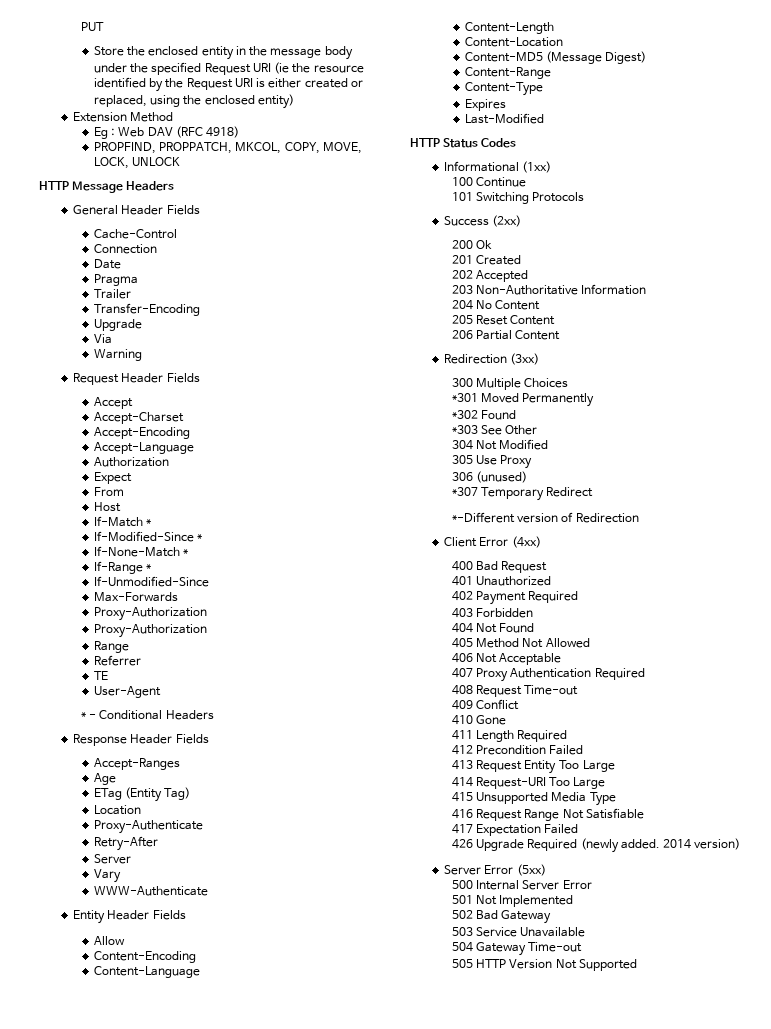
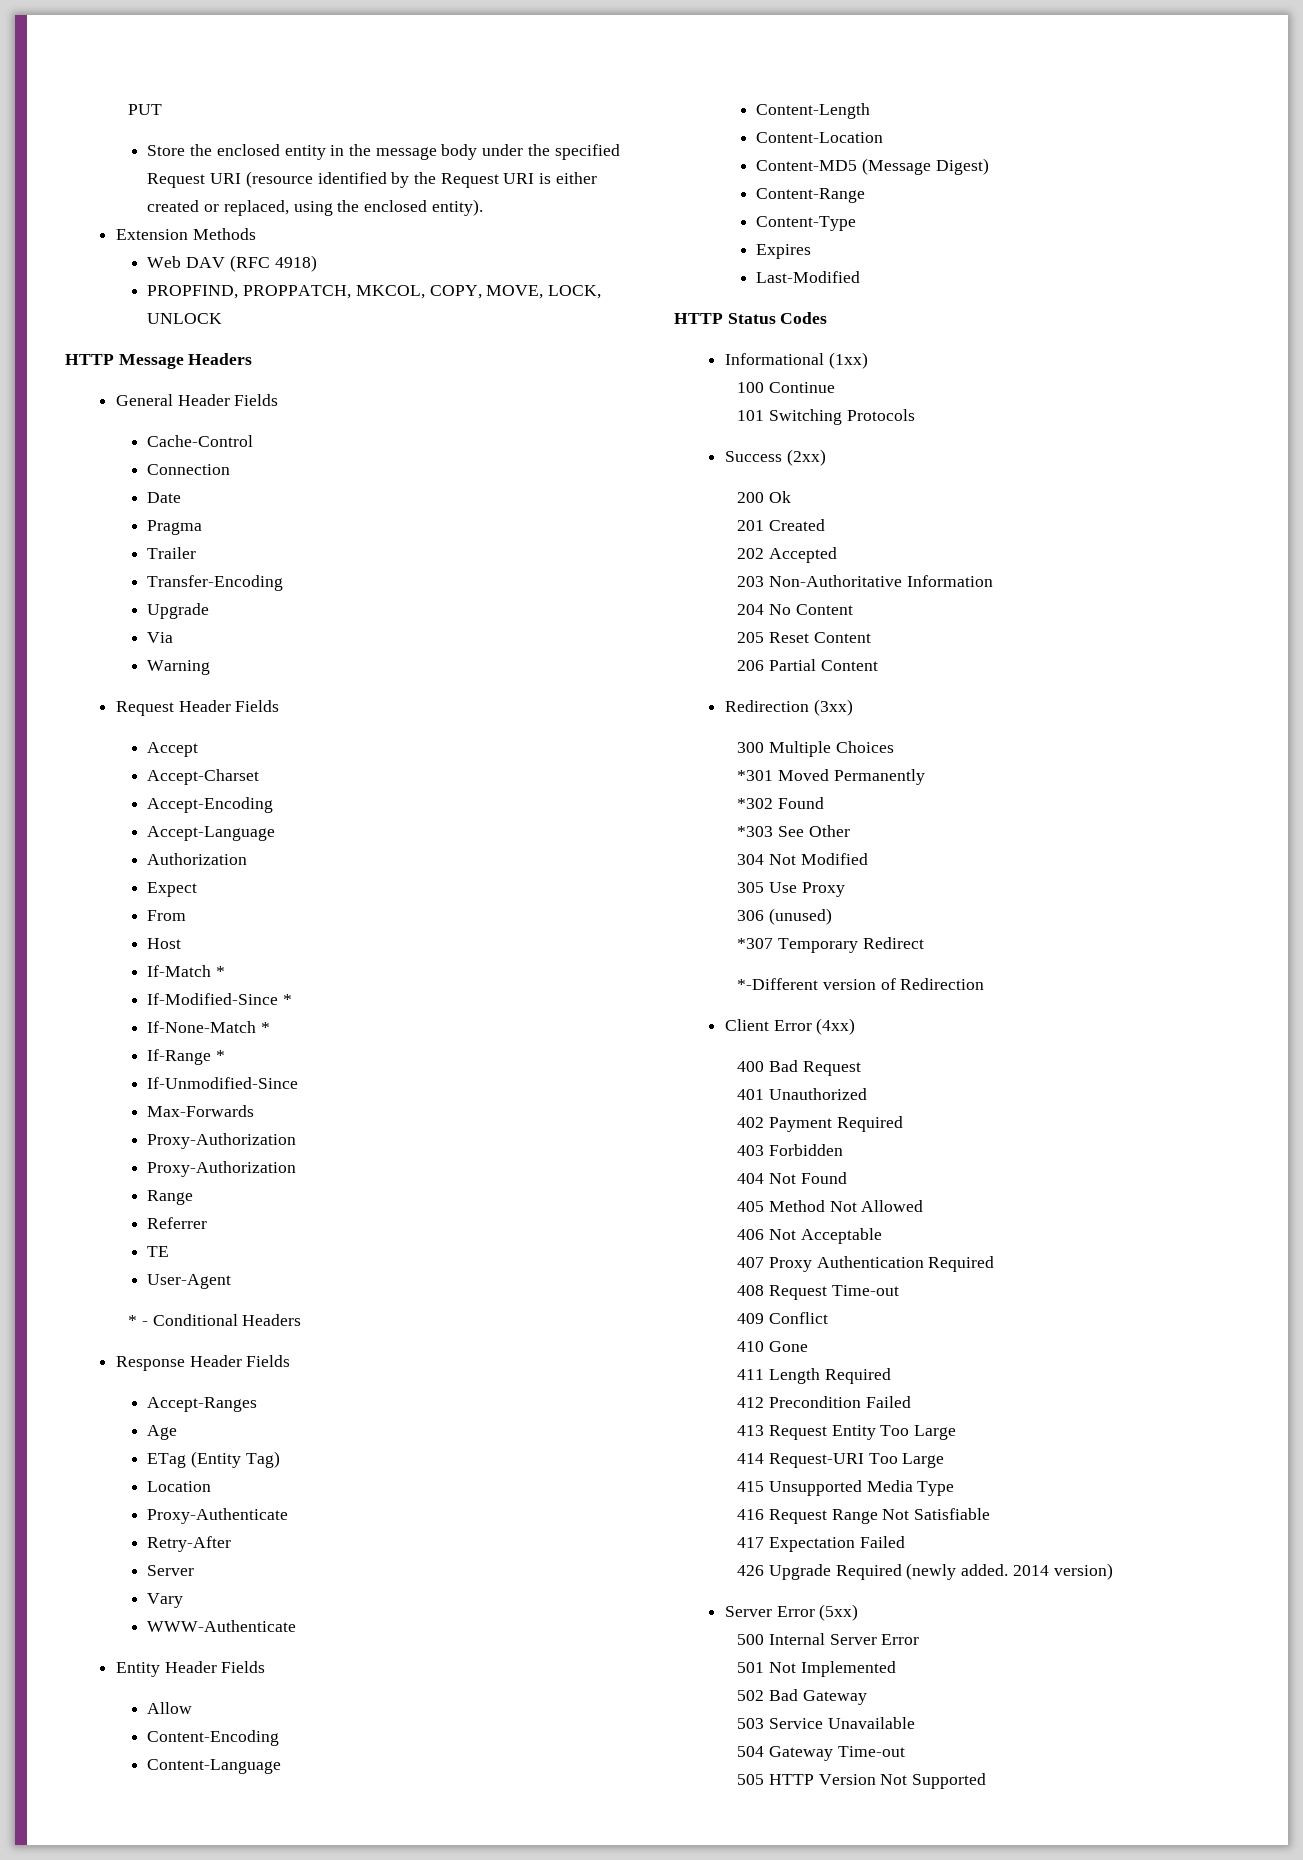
[274,62,364,74] (ie the resource -> [245,171,313,188] (resource
[257,94,294,109] entity) -> [431,199,483,216] entity).
[130,112,174,122] [93,127,116,139] Method // Eg : -> [192,228,256,240] Methods //

